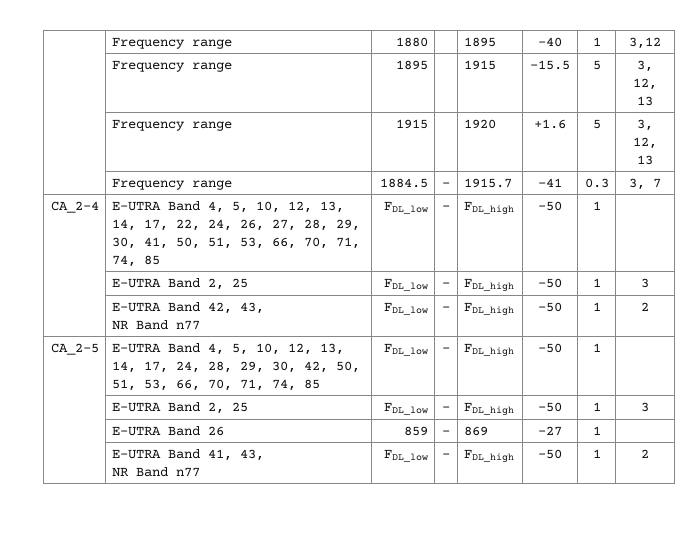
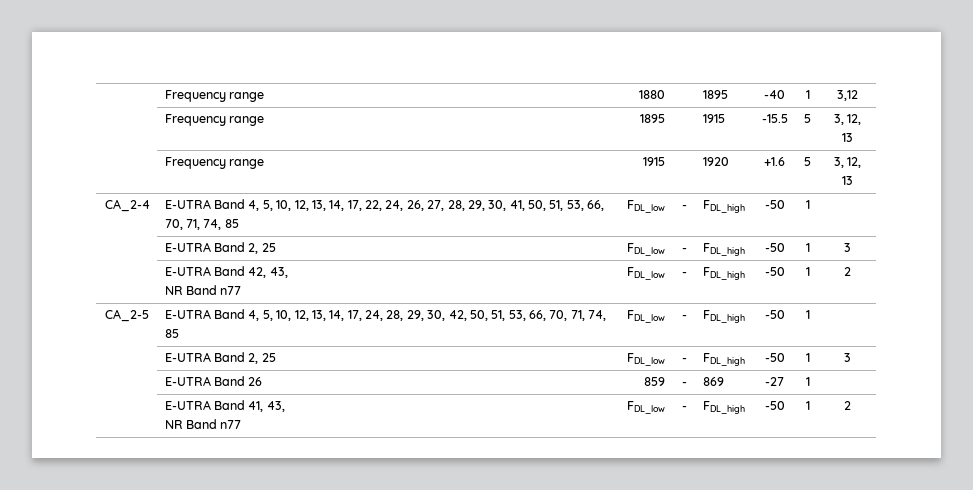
[111,178,232,190] [380,178,429,188] [442,182,450,187] [463,178,512,188] [538,178,562,187] [584,178,609,188] [629,178,661,190] // | Frequency range | 1884.5 | - | 1915.7 | -41 | 0.3 | 3, 7 -> (853, 180) none

